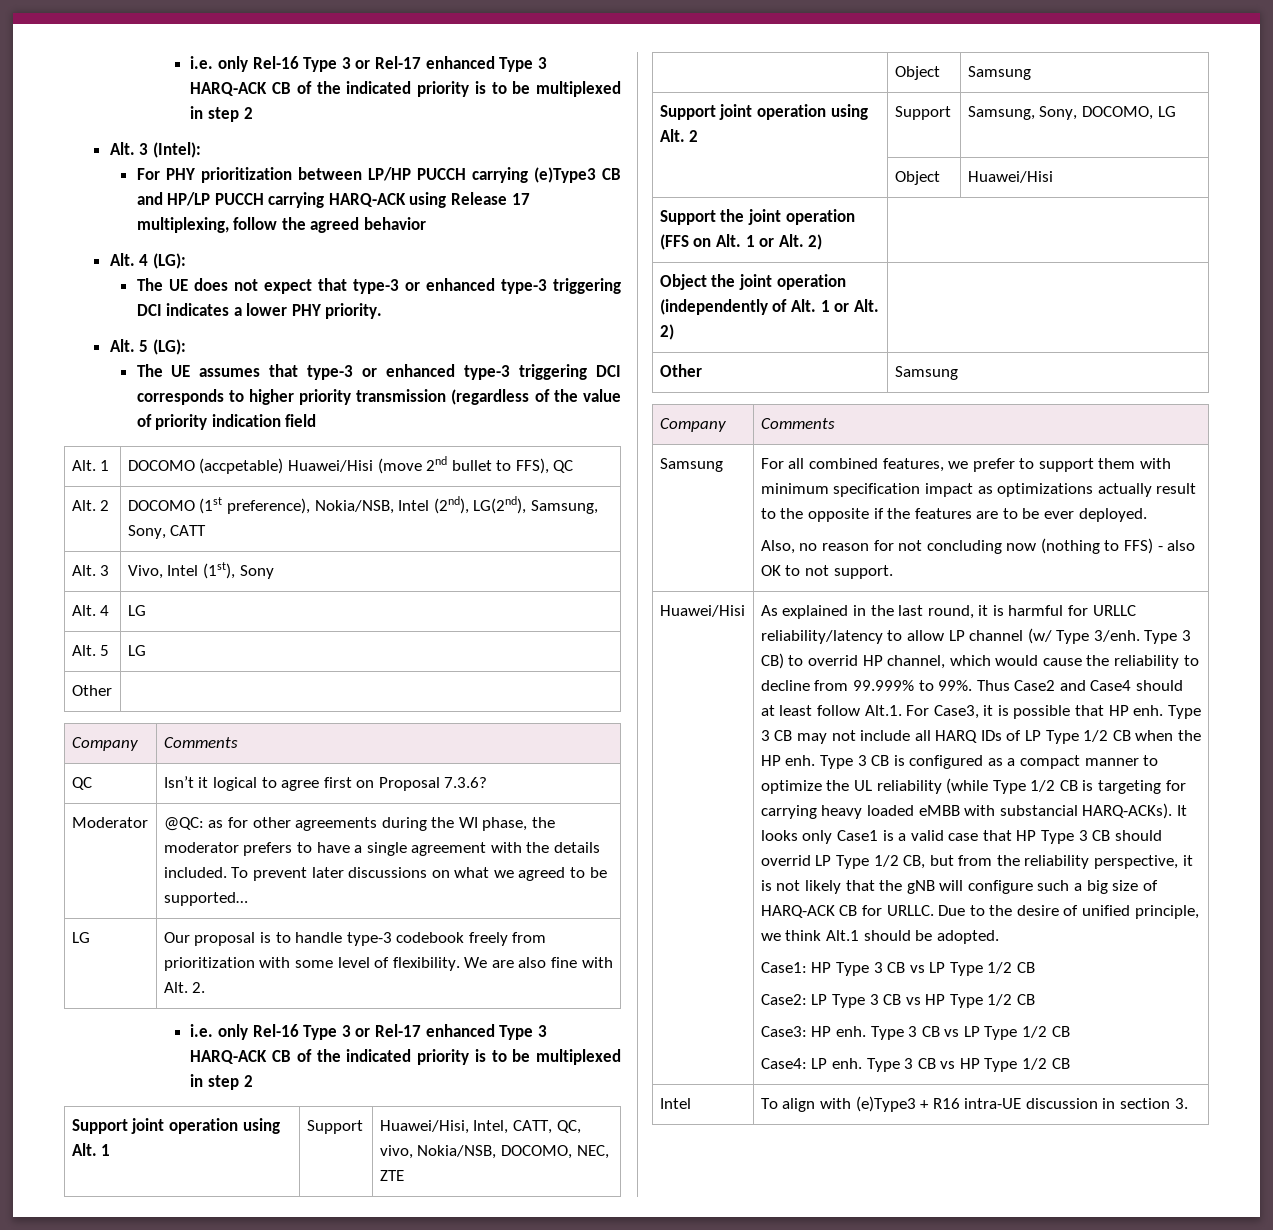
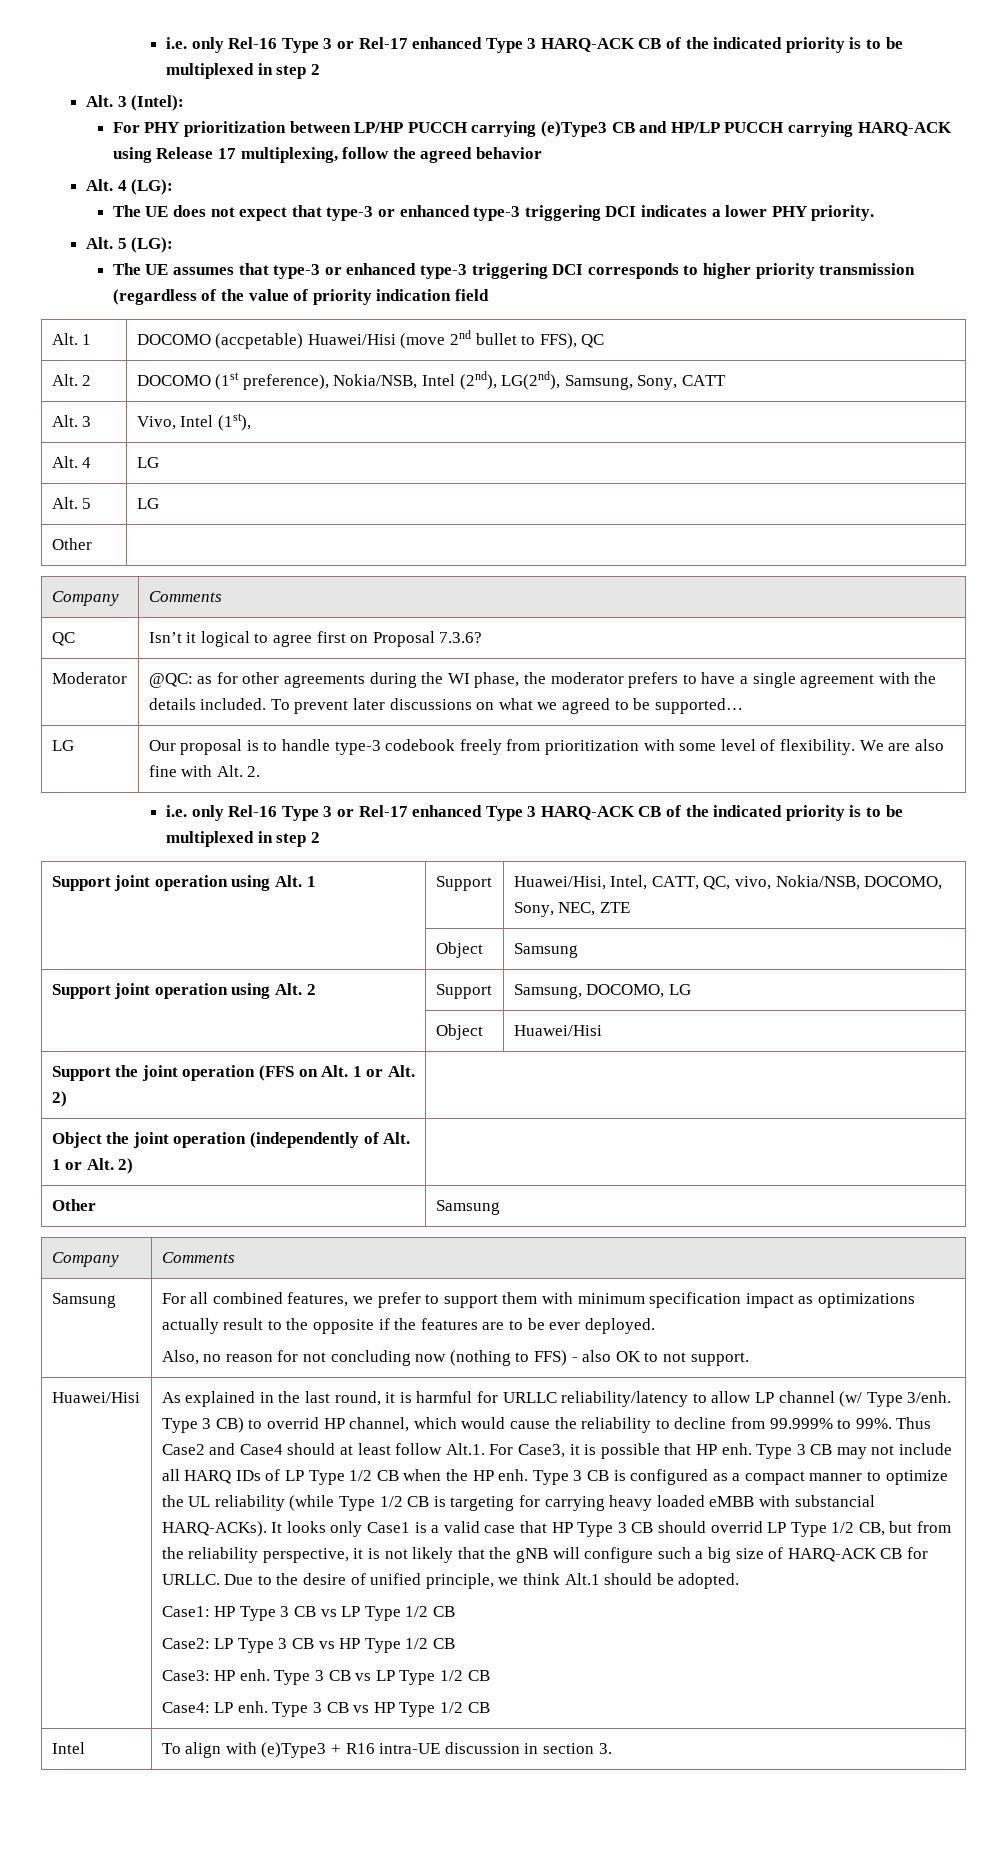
[239,565,274,579] Sony -> (251, 422) none
(572, 1152) none -> [513,902,554,917] Sony,
[1039,106,1078,120] Sony, -> (582, 991) none

